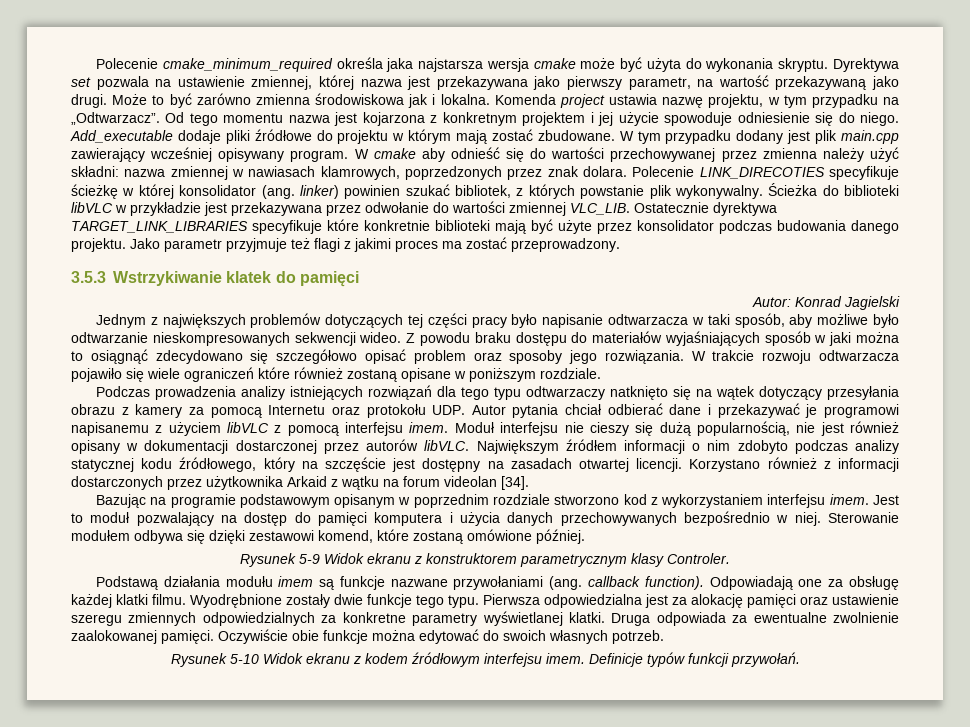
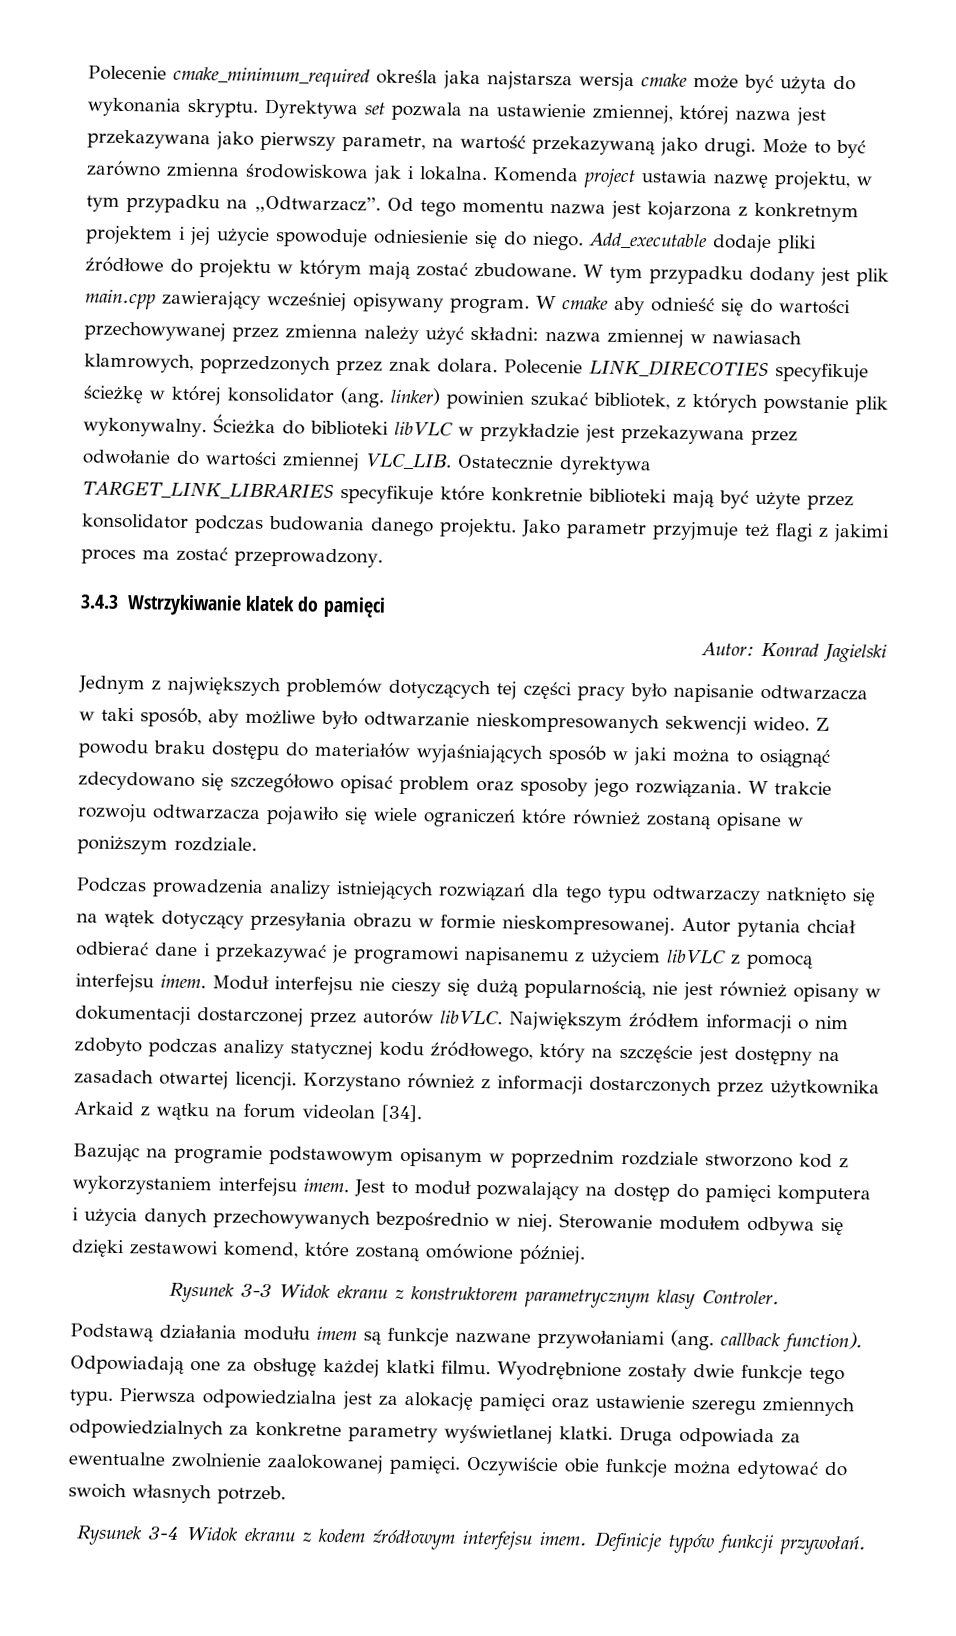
[71,271,106,283] 3.5.3 -> [80,594,119,609] 3.4.3
[121,404,466,418] z kamery za pomocą Internetu oraz protokołu UDP. -> [418,914,675,936] w formie nieskompresowanej.
[299,554,320,564] 5-9 -> [241,1283,273,1298] 3-3
[229,654,259,664] 5-10 -> [147,1526,180,1540] 3-4

